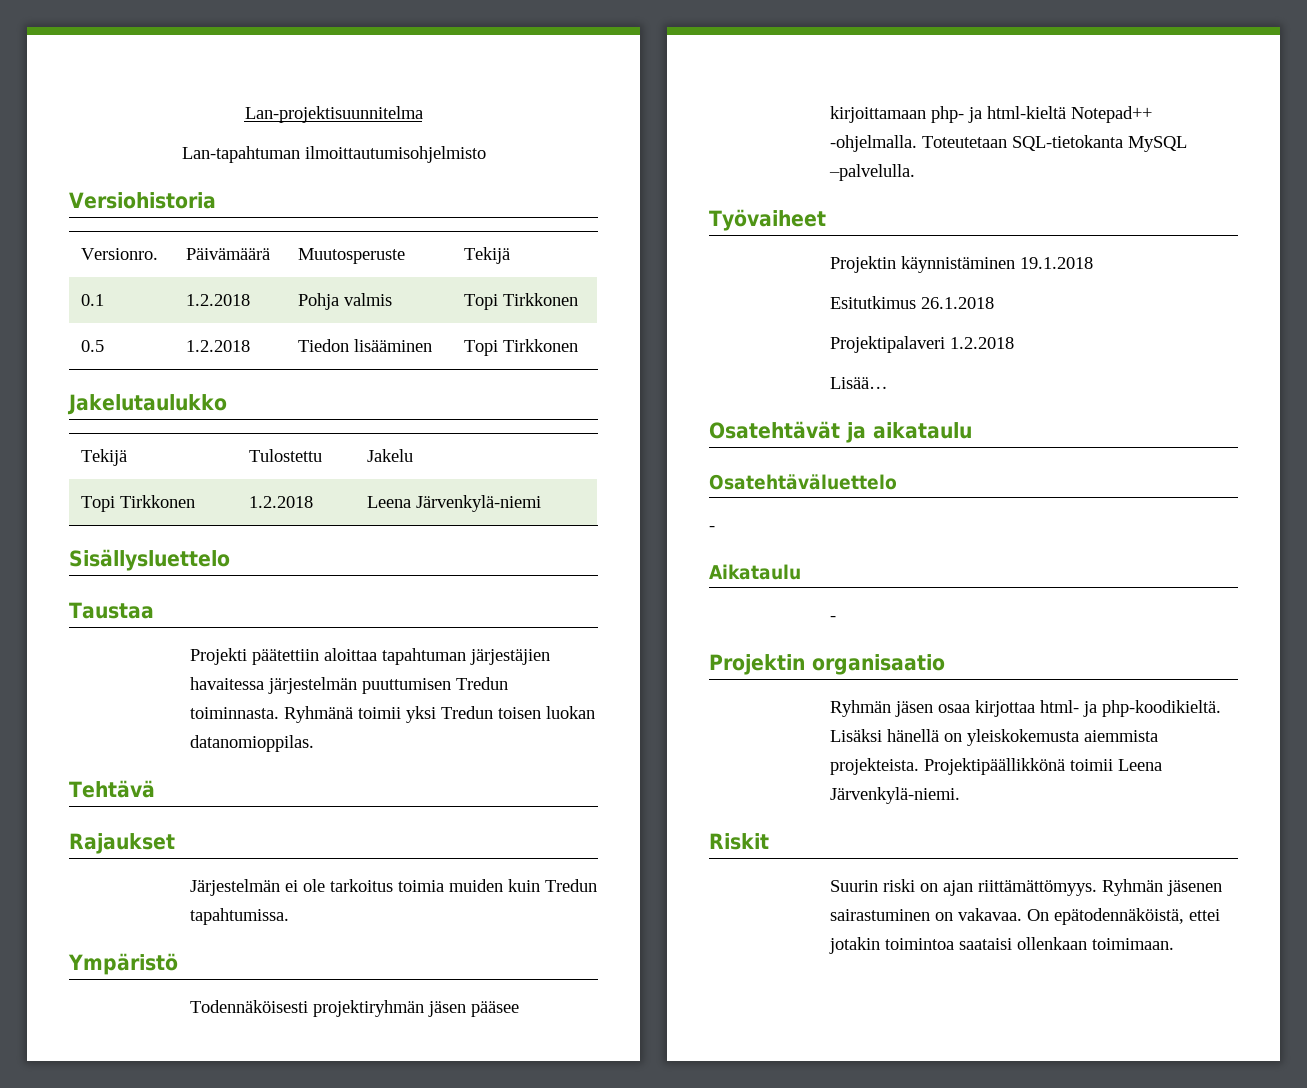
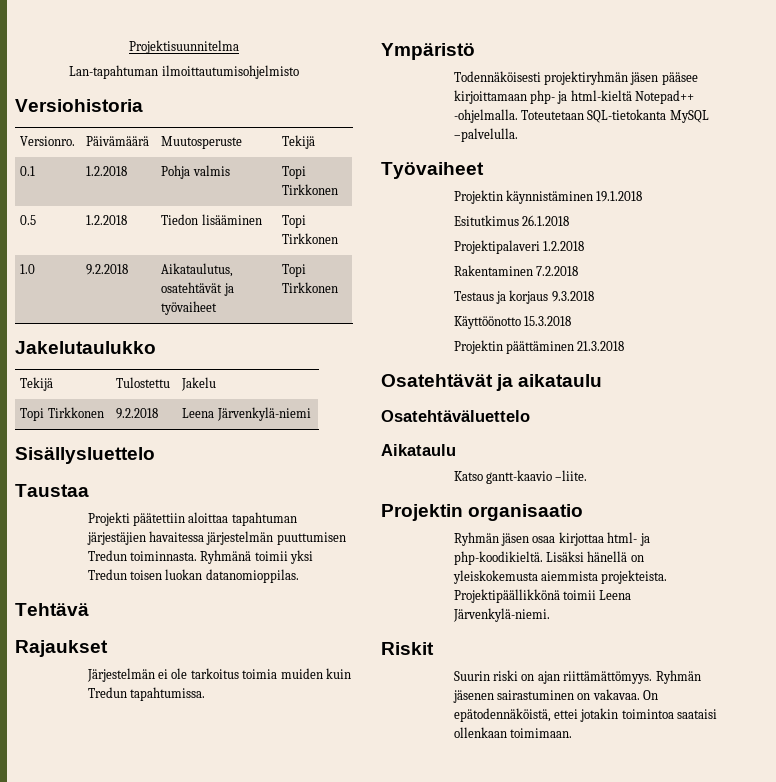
[244,106,423,123] Lan-projektisuunnitelma -> [129,40,239,54] Projektisuunnitelma
(579, 345) none -> [20,264,36,274] [86,264,129,275] [161,263,234,277] [161,282,234,296] [161,301,218,315] [282,264,307,277] [282,282,339,293] // 1.0 | 9.2.2018 | Aikataulutus, osatehtävät ja työvaiheet | Topi Tirkkonen
[249,496,314,508] 1.2.2018 -> [116,408,159,419] 9.2.2018
[829,377,888,389] Lisää… -> [453,265,579,276] [453,290,594,304] [453,316,572,329] [453,340,625,354] Rakentaminen 7.2.2018 // Testaus ja korjaus 9.3.2018 // Käyttöönotto 15.3.2018 // Projektin päättäminen 21.3.2018
[709,526,715,531] // - -> (530, 416) none
[829,616,836,621] - -> [453,470,588,484] Katso gantt-kaavio –liite.

